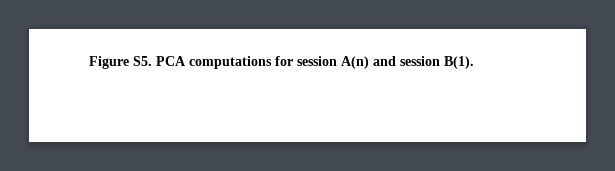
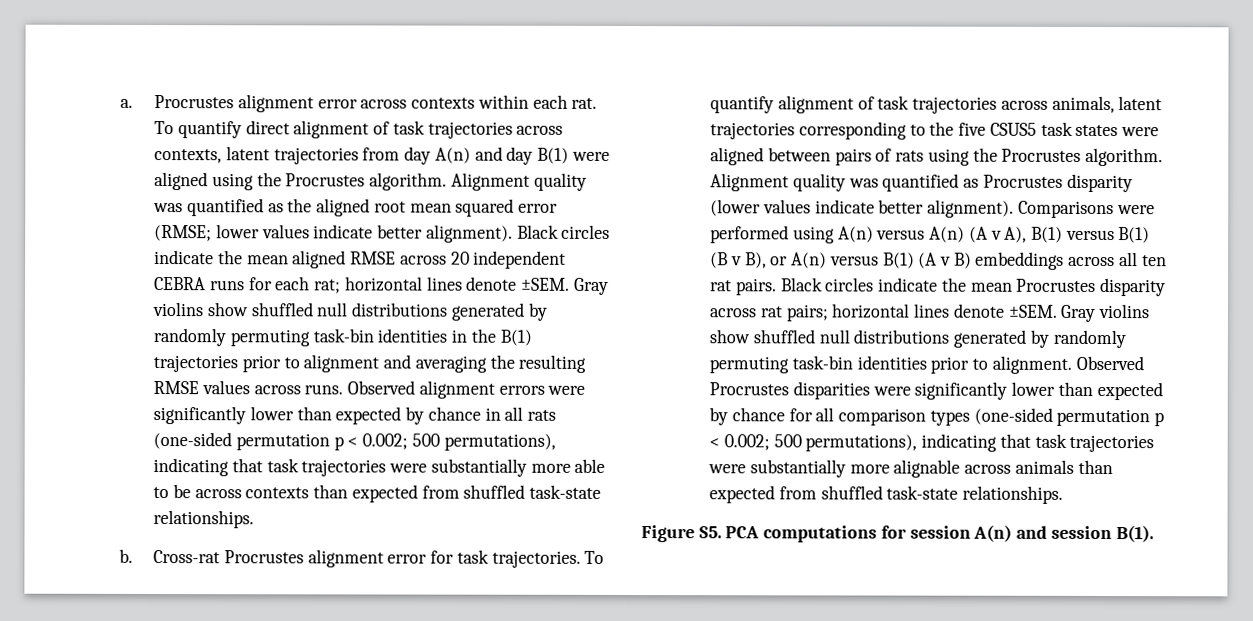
(89, 62) none -> [120,94,598,113] [154,120,564,139] [154,146,610,165] [154,172,587,191] [153,198,559,217] [154,224,611,243] [154,250,567,269] [154,276,609,295] [152,302,548,321] [153,328,532,347] [153,354,587,373] [153,380,586,399] [153,406,557,425] [153,432,556,451] [153,458,606,477] [153,484,602,503] [153,510,255,529] [119,548,605,568] [710,95,1163,114] [710,121,1160,140] [710,147,1164,167] [710,173,1133,193] [710,199,1155,219] [710,225,1151,244] [710,251,1167,270] [710,277,1167,297] [709,303,1151,322] [709,329,1126,349] [709,355,1144,374] [709,381,1163,401] [709,407,1165,427] [709,433,1155,453] [708,459,1113,478] [709,485,1064,504] a. Procrustes alignment error across contexts within each rat. To quantify direct alignment of task trajectories across contexts, latent trajectories from day A(n) and day B(1) were aligned using the Procrustes algorithm. Alignment quality was quantified as the aligned root mean squared error (RMSE; lower values indicate better alignment). Black circles indicate the mean aligned RMSE across 20 independent CEBRA runs for each rat; horizontal lines denote ±SEM. Gray violins show shuffled null distributions generated by randomly permuting task-bin identities in the B(1) trajectories prior to alignment and averaging the resulting RMSE values across runs. Observed alignment errors were significantly lower than expected by chance in all rats (one-sided permutation p < 0.002; 500 permutations), indicating that task trajectories were substantially more able to be across contexts than expected from shuffled task-state relationships. // b. Cross-rat Procrustes alignment error for task trajectories. To quantify alignment of task trajectories across animals, latent trajectories corresponding to the five CSUS5 task states were aligned between pairs of rats using the Procrustes algorithm. Alignment quality was quantified as Procrustes disparity (lower values indicate better alignment). Comparisons were performed using A(n) versus A(n) (A v A), B(1) versus B(1) (B v B), or A(n) versus B(1) (A v B) embeddings across all ten rat pairs. Black circles indicate the mean Procrustes disparity across rat pairs; horizontal lines denote ±SEM. Gray violins show shuffled null distributions generated by randomly permuting task-bin identities prior to alignment. Observed Procrustes disparities were significantly lower than expected by chance for all comparison types (one-sided permutation p < 0.002; 500 permutations), indicating that task trajectories were substantially more alignable across animals than expected from shuffled task-state relationships. //

